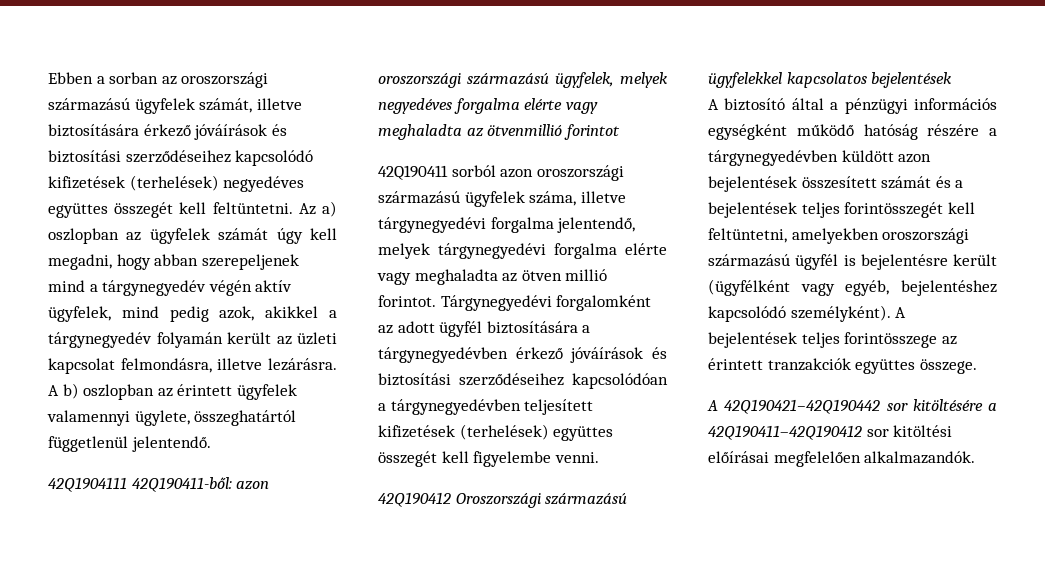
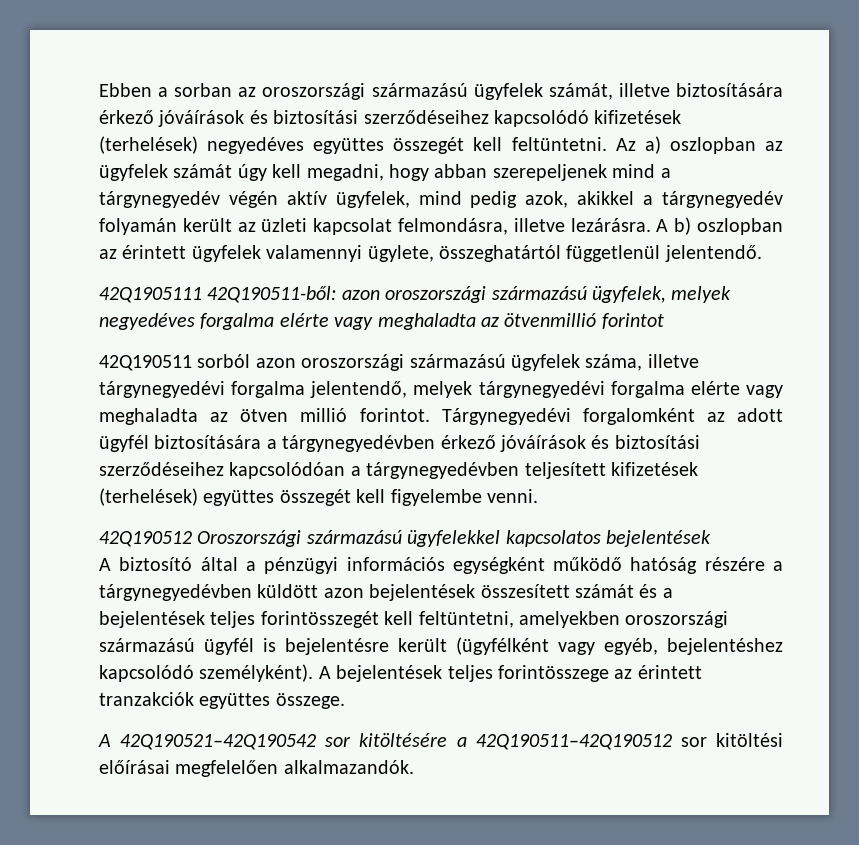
[48,477,232,492] 42Q1904111 42Q190411-ből: -> [99,286,337,303] 42Q1905111 42Q190511-ből:
[378,165,448,180] 42Q190411 -> [99,355,192,371] 42Q190511
[378,492,451,507] 42Q190412 -> [99,531,192,547] 42Q190512
[724,399,881,414] 42Q190421–42Q190442 -> [120,734,317,750] 42Q190521–42Q190542
[708,425,862,440] 42Q190411–42Q190412 -> [475,734,672,750] 42Q190511–42Q190512

